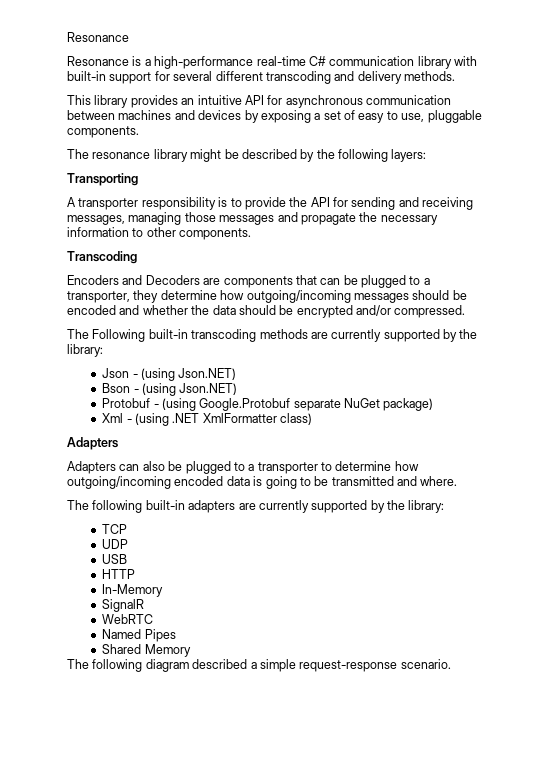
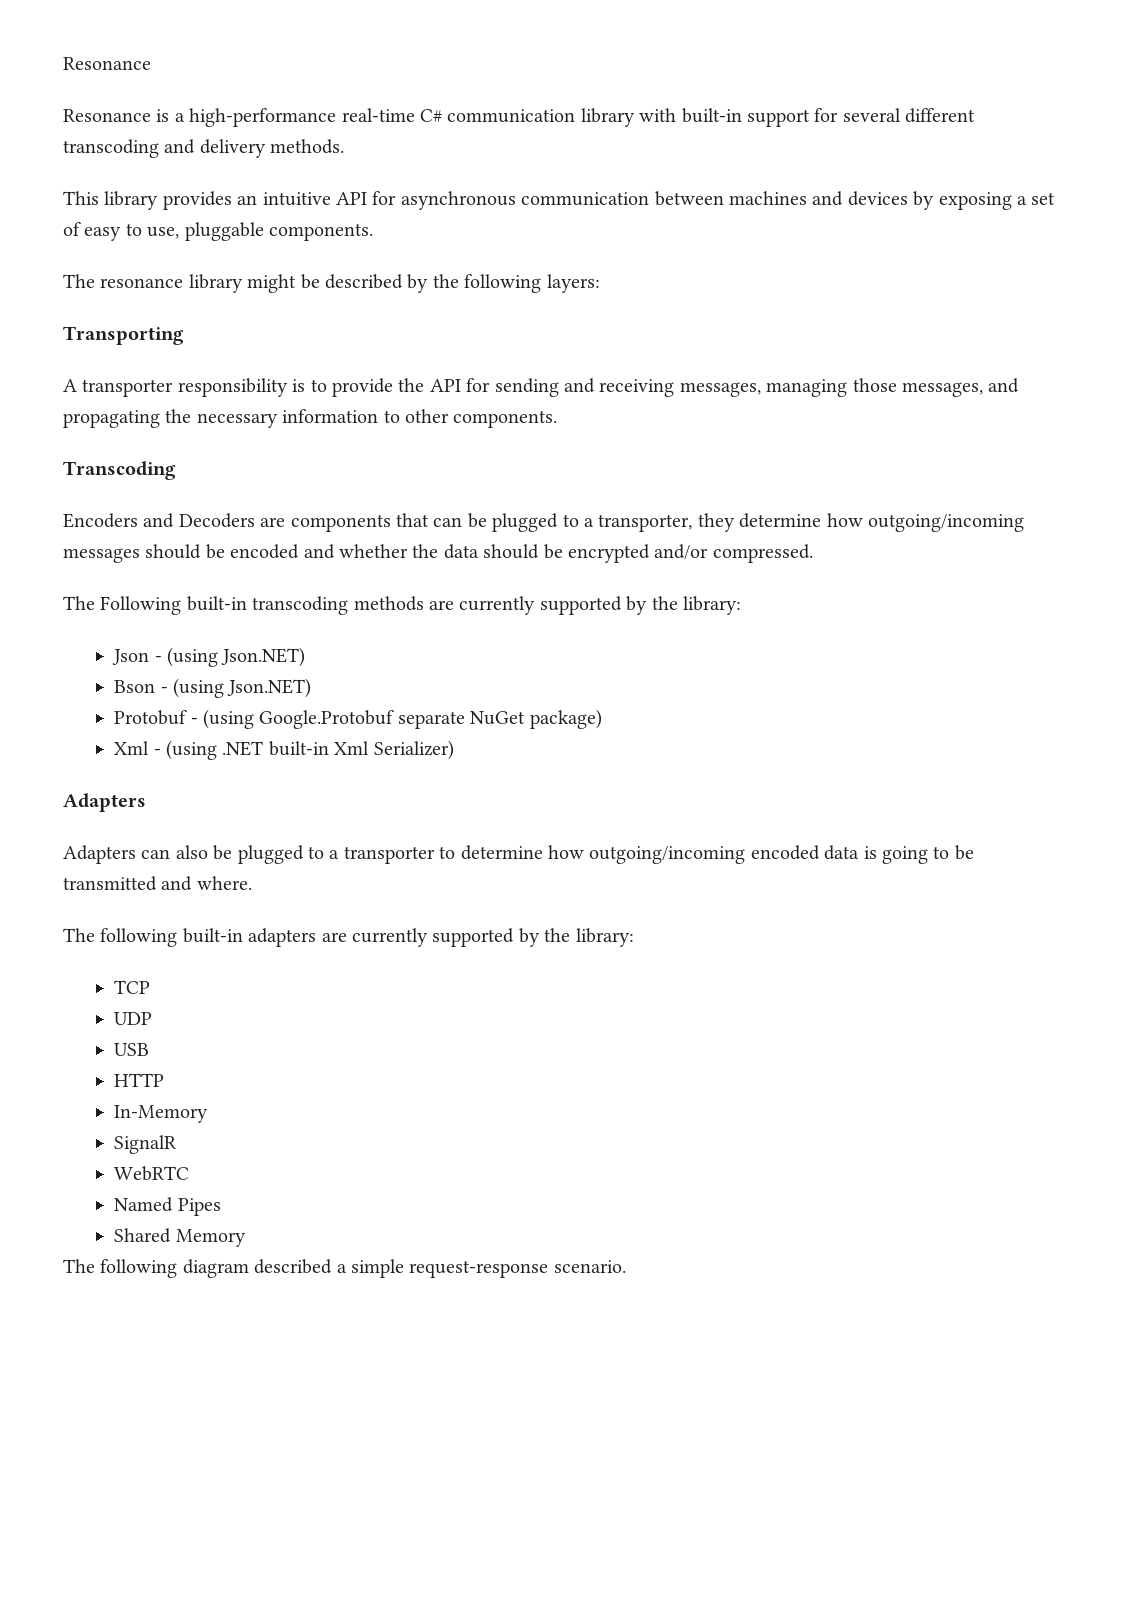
[219,212,356,225] messages and propagate -> [901,378,1020,397] [63,410,160,428] messages, and propagating
[202,413,312,425] XmlFormatter class) -> [268,740,454,760] built-in Xml Serializer)

